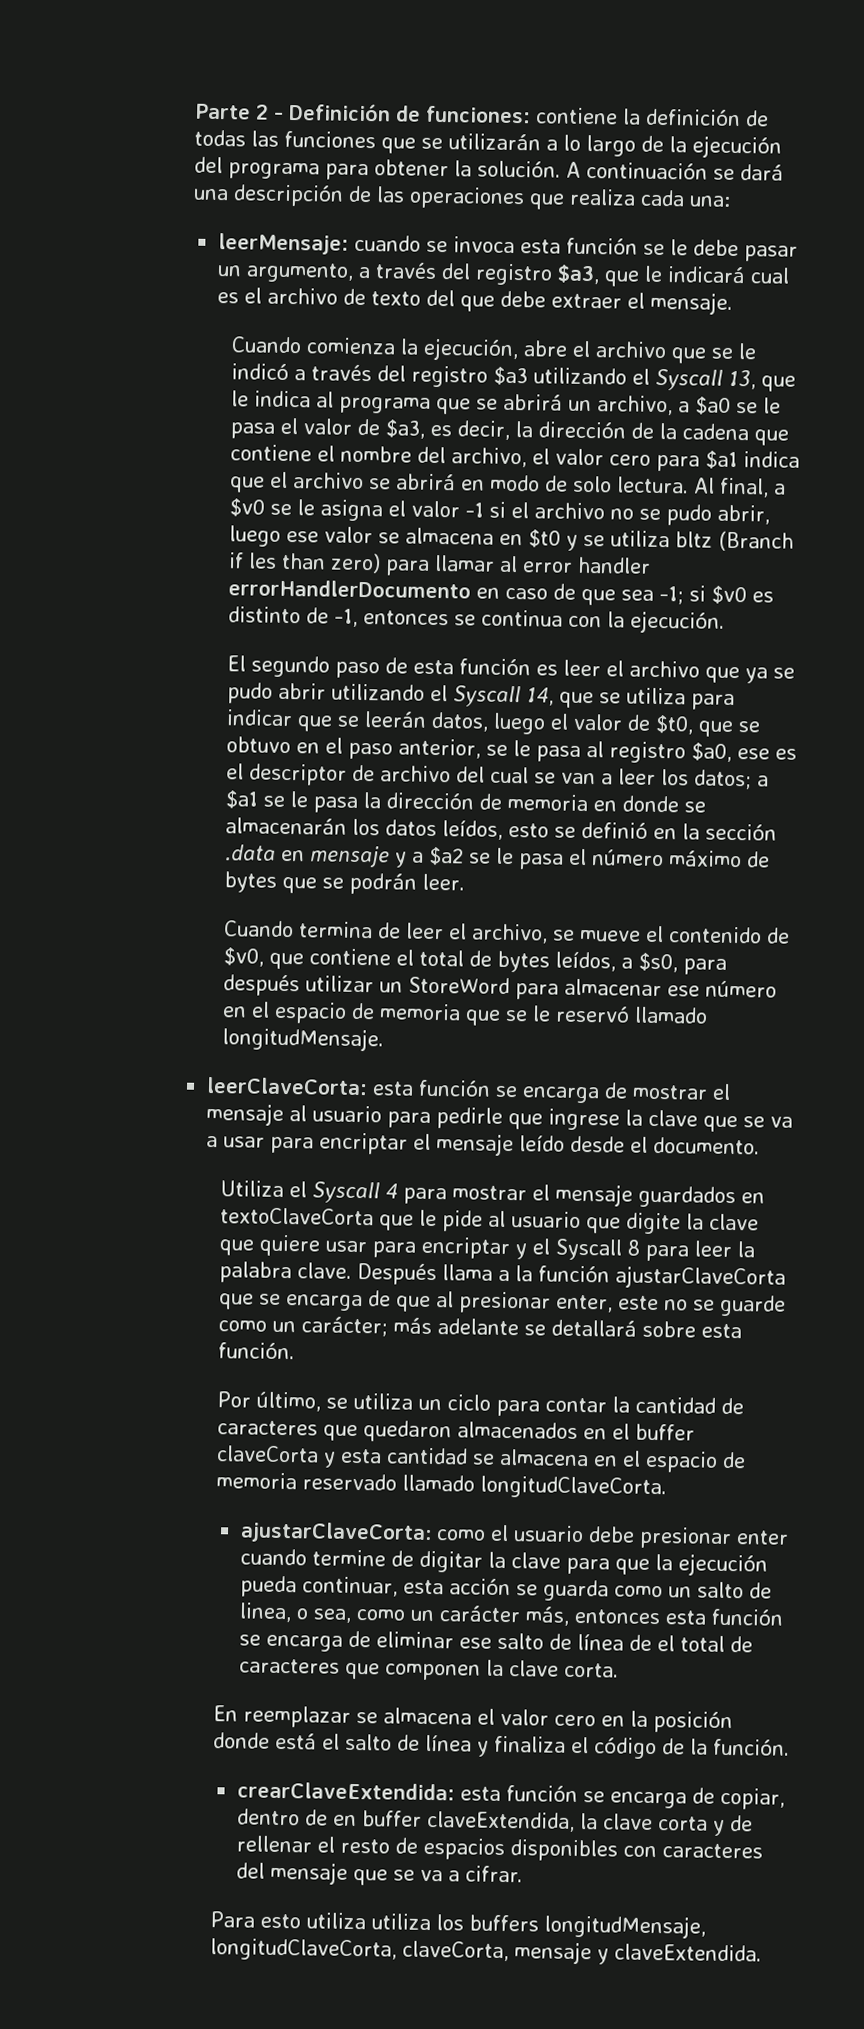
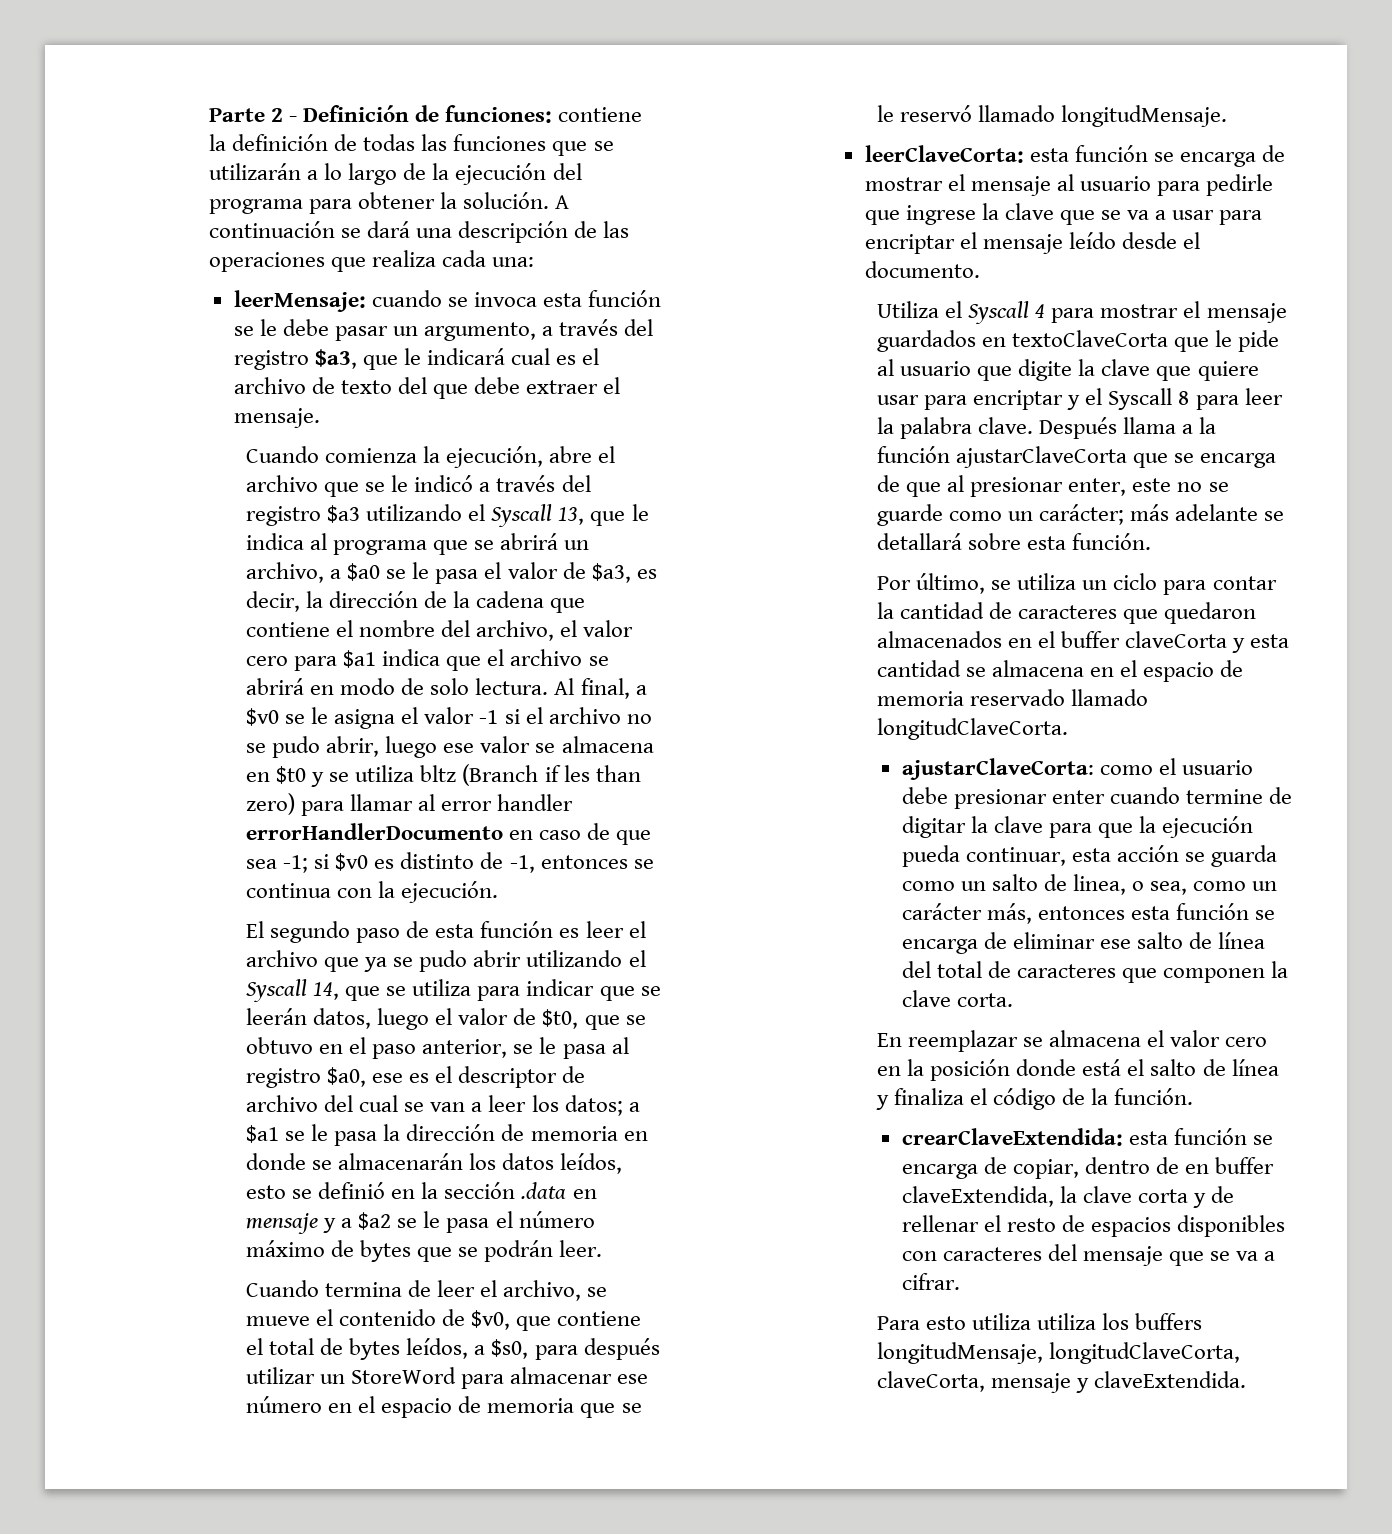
[628,1634,675,1652] de el -> [901,961,931,978] del

